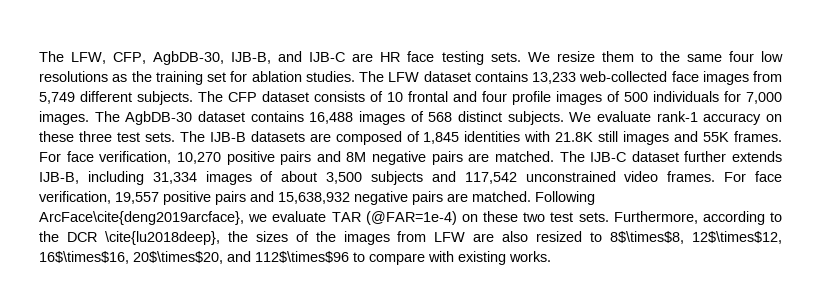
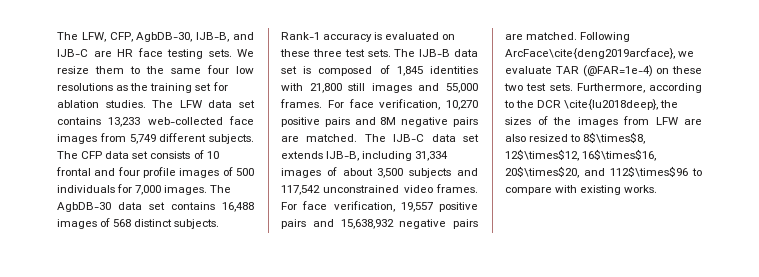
[423,71,471,82] dataset -> [208,100,255,108] data set
[262,91,309,102] dataset -> [105,151,149,159] data set
[197,111,245,122] dataset -> [118,202,165,210] data set
[569,111,762,125] We evaluate rank-1 accuracy -> [281,32,440,42] Rank-1 accuracy is evaluated
[250,131,331,142] datasets are -> [454,49,478,57] [281,66,312,74] data set is
[555,132,594,142] 21.8K -> [309,83,342,93] 21,800
[703,132,730,142] 55K -> [446,83,478,93] 55,000
[631,151,727,162] dataset further -> [431,134,479,142] data set

